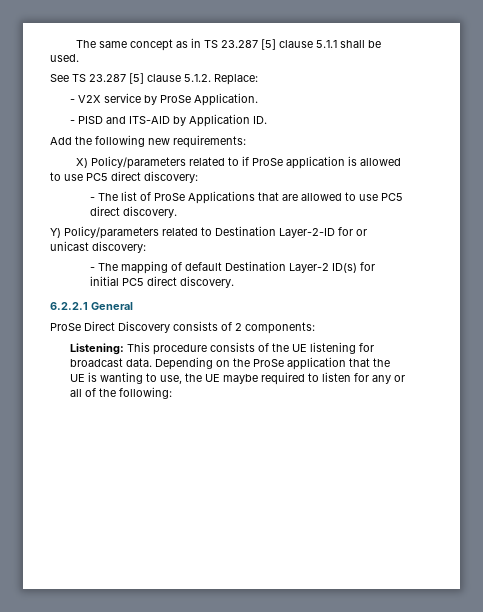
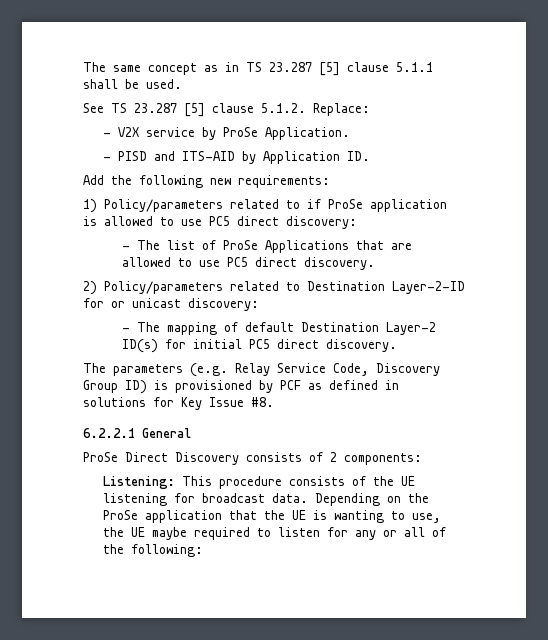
[75,158,88,168] X) -> [83,199,97,213] 1)
[50,228,61,238] Y) -> [83,281,97,295] 2)
(234, 282) none -> [83,363,440,377] [83,380,399,394] [83,397,274,410] // The parameters (e.g. Relay Service Code, Discovery Group ID) is provisioned by PCF as defined in solutions for Key Issue #8.

